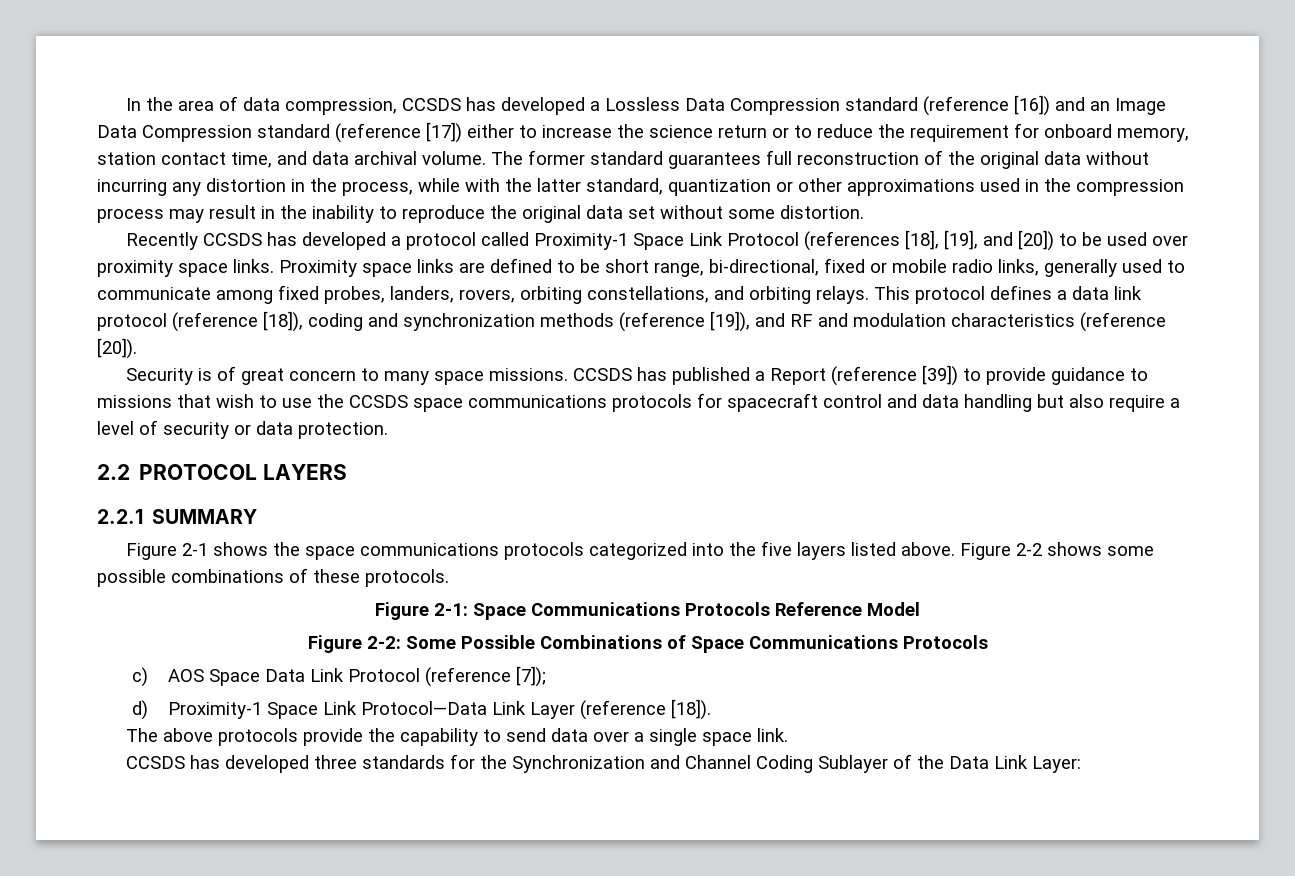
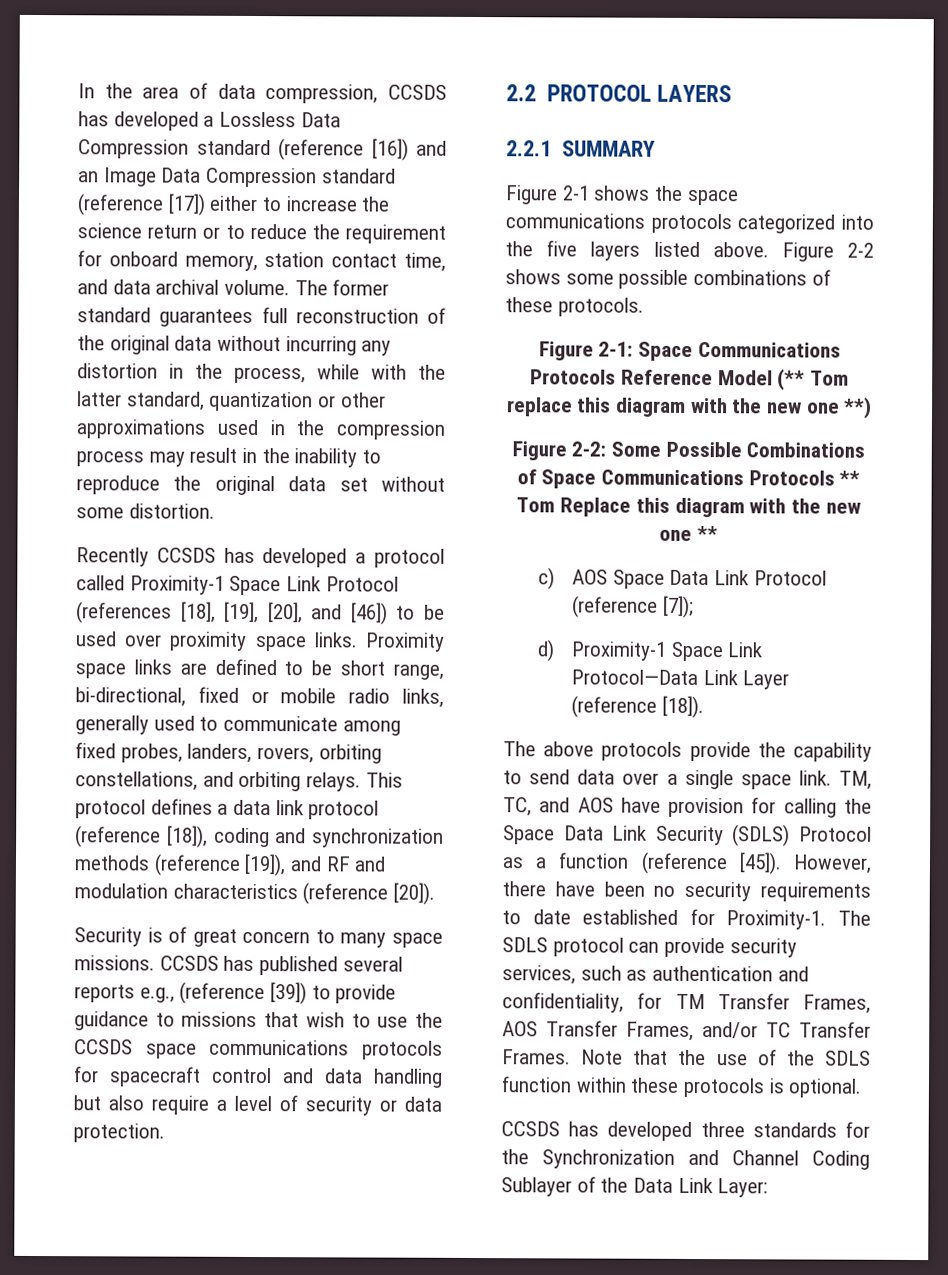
[983,230,1055,251] and [20]) -> [267,602,388,625] [20], and [46])
[755,368,827,385] a Report -> [342,956,403,972] [74,984,175,1003] several reports e.g.,
(920, 609) none -> [777,368,849,391] [506,396,873,419] (** Tom replace this diagram with the new one **)
(988, 642) none -> [839,470,861,486] [516,497,861,518] [659,526,718,542] ** Tom Replace this diagram with the new one **
(789, 735) none -> [839,770,872,790] [503,797,872,818] [503,824,872,847] [502,851,872,875] [502,881,871,902] [502,908,871,930] [502,937,797,958] [502,965,809,985] [502,992,871,1014] [502,1020,871,1041] [502,1049,871,1066] [501,1076,863,1098] TM, TC, and AOS have provision for calling the Space Data Link Security (SDLS) Protocol as a function (reference [45]). However, there have been no security requirements to date established for Proximity-1. The SDLS protocol can provide security services, such as authentication and confidentiality, for TM Transfer Frames, AOS Transfer Frames, and/or TC Transfer Frames. Note that the use of the SDLS function within these protocols is optional.

